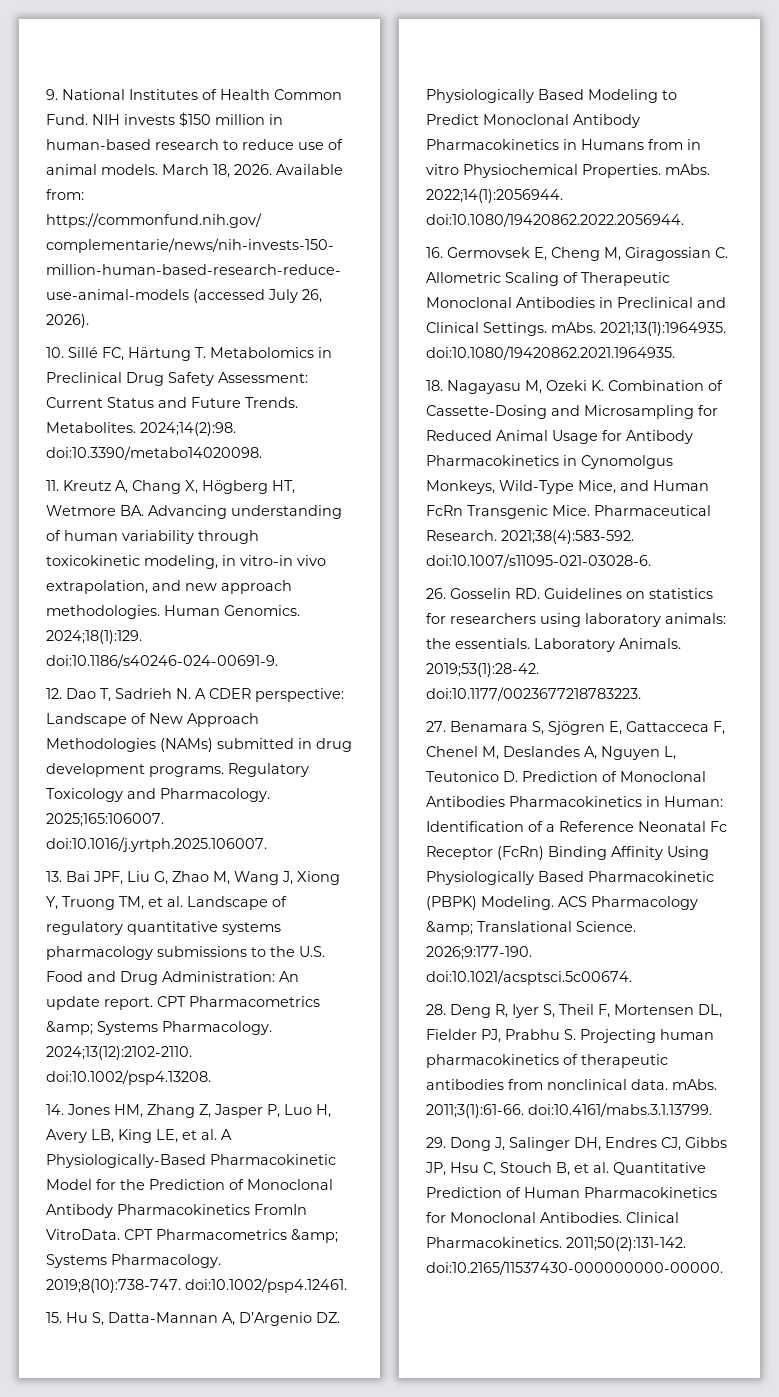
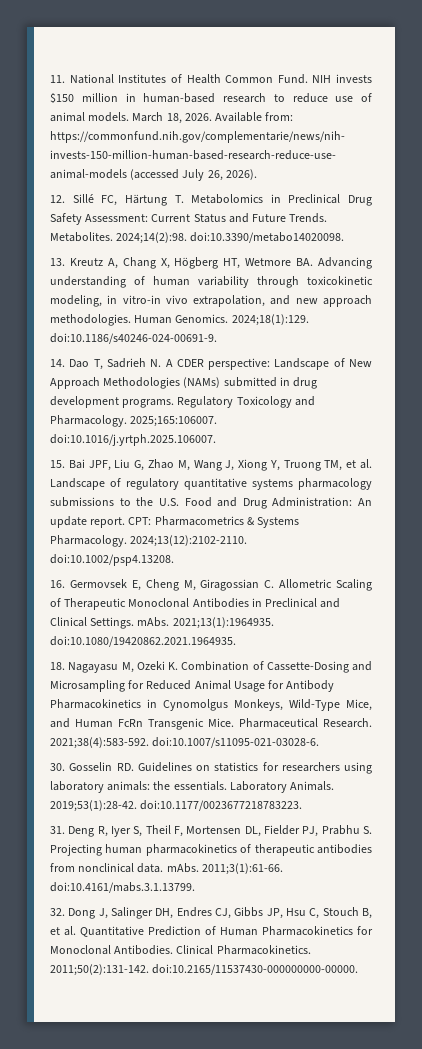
[46,89,58,100] 9. -> [50,75,65,83] 11.
[46,347,64,358] 10. -> [50,195,65,203] 12.
[46,480,59,491] 11. -> [50,258,65,266] 13.
[46,688,62,699] 12. -> [50,359,65,367] 14.
[46,871,62,882] 13. -> [50,460,65,468] 15.
[157,996,320,1007] [46,1021,93,1035] CPT Pharmacometrics &amp; -> [128,516,255,526] CPT: Pharmacometrics &
[46,1104,331,1118] [46,1129,232,1143] [46,1154,336,1168] [46,1179,333,1190] [46,1204,307,1218] [46,1229,338,1243] [46,1254,221,1268] [46,1278,347,1293] [46,1312,340,1326] [426,89,677,103] [426,114,640,128] [426,139,701,150] [426,164,710,178] [426,189,563,203] [426,213,684,227] // 14. Jones HM, Zhang Z, Jasper P, Luo H, Avery LB, King LE, et al. A Physiologically‐Based Pharmacokinetic Model for the Prediction of Monoclonal Antibody Pharmacokinetics FromIn VitroData. CPT Pharmacometrics &amp; Systems Pharmacology. 2019;8(10):738-747. doi:10.1002/psp4.12461. // 15. Hu S, Datta‐Mannan A, D’Argenio DZ. Physiologically Based Modeling to Predict Monoclonal Antibody Pharmacokinetics in Humans from in vitro Physiochemical Properties. mAbs. 2022;14(1):2056944. doi:10.1080/19420862.2022.2056944. -> (174, 560) none
[426,588,446,599] 26. -> [50,763,65,771] 30.
[426,721,725,735] [426,746,676,760] [426,771,706,782] [426,796,723,807] [426,821,727,832] [426,846,709,860] [426,871,714,885] [426,896,698,910] [426,921,636,935] [426,946,532,960] [426,970,632,985] [426,1004,446,1015] 27. Benamara S, Sjögren E, Gattacceca F, Chenel M, Deslandes A, Nguyen L, Teutonico D. Prediction of Monoclonal Antibodies Pharmacokinetics in Human: Identification of a Reference Neonatal Fc Receptor (FcRn) Binding Affinity Using Physiologically Based Pharmacokinetic (PBPK) Modeling. ACS Pharmacology &amp; Translational Science. 2026;9:177-190. doi:10.1021/acsptsci.5c00674. // 28. -> [50,826,65,834] 31.
[426,1137,446,1148] 29. -> [50,908,65,916] 32.

